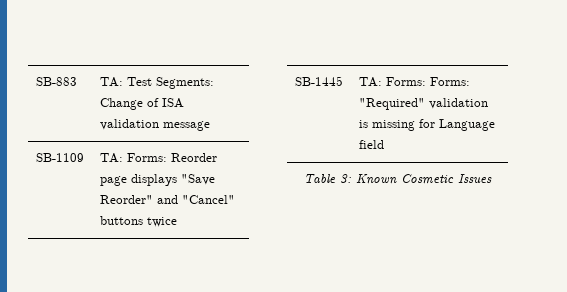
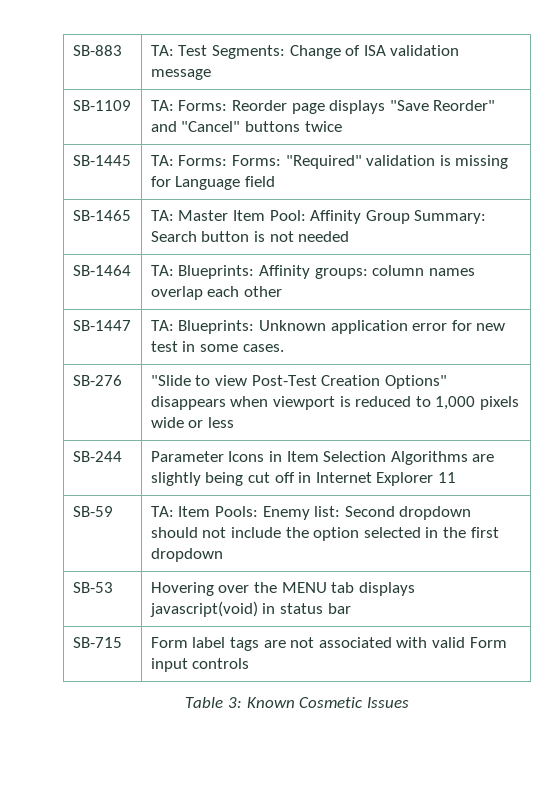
(384, 144) none -> [72,210,131,221] [150,210,487,224] [150,231,350,242] [72,265,131,276] [150,265,475,279] [150,286,283,300] [72,320,131,331] [150,320,506,334] [150,341,284,352] [72,375,122,386] [150,375,447,389] [150,396,519,410] [150,417,235,428] [72,451,122,462] [150,451,495,465] [150,472,456,486] [72,506,113,517] [150,506,472,520] [150,527,499,541] [150,548,223,562] [72,582,113,593] [150,582,415,596] [149,601,351,617] [72,637,122,648] [150,637,507,651] [150,658,250,672] // SB-1465 | TA: Master Item Pool: Affinity Group Summary: Search button is not needed // SB-1464 | TA: Blueprints: Affinity groups: column names overlap each other // SB-1447 | TA: Blueprints: Unknown application error for new test in some cases. // SB-276 | "Slide to view Post-Test Creation Options" disappears when viewport is reduced to 1,000 pixels wide or less // SB-244 | Parameter Icons in Item Selection Algorithms are slightly being cut off in Internet Explorer 11 // SB-59 | TA: Item Pools: Enemy list: Second dropdown should not include the option selected in the first dropdown // SB-53 | Hovering over the MENU tab displays javascript(void) in status bar // SB-715 | Form label tags are not associated with valid Form input controls

